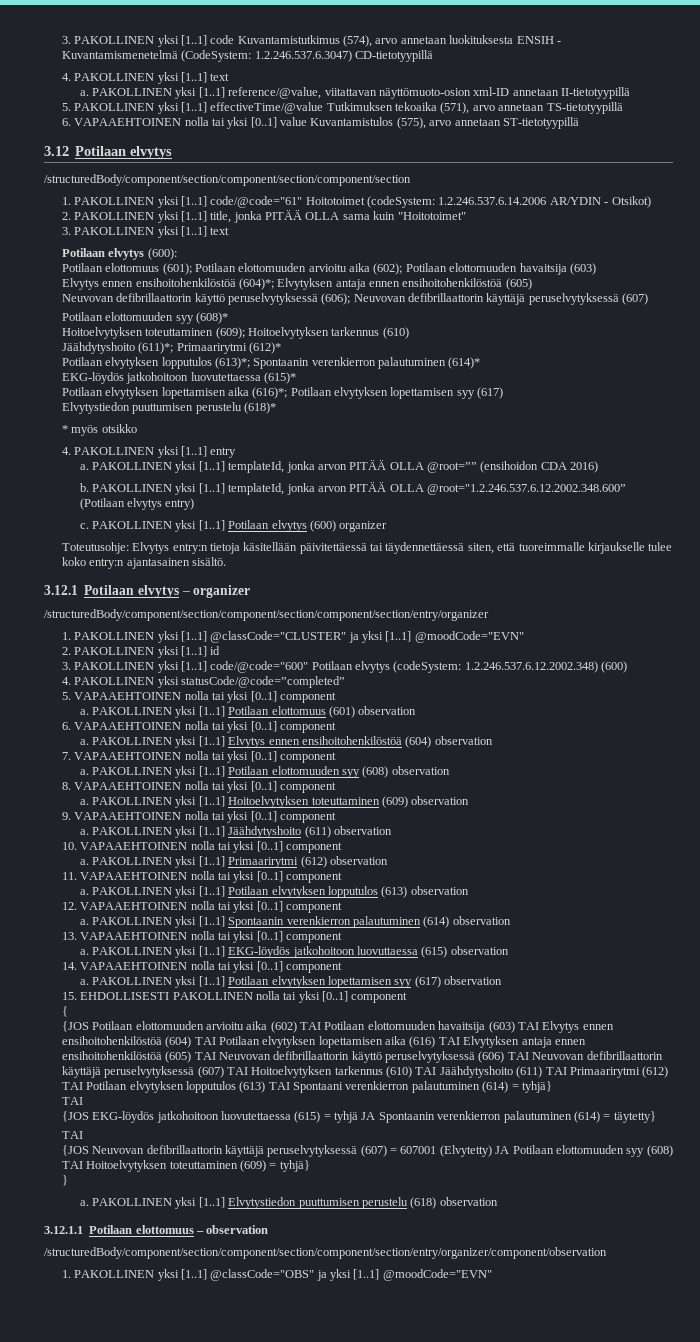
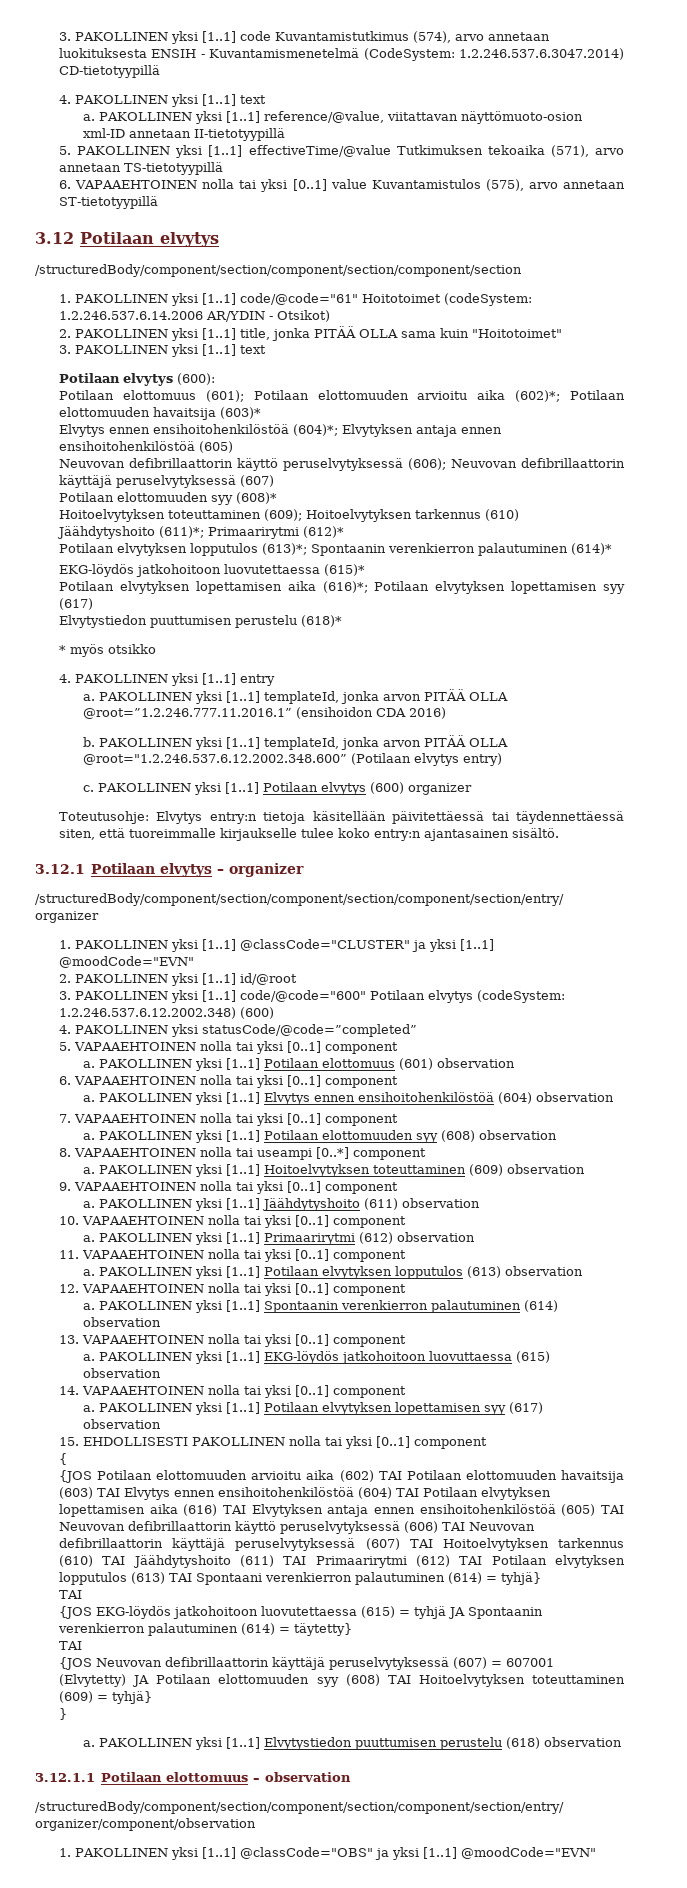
[254,50,352,62] 1.2.246.537.6.3047) -> [459,48,624,60] 1.2.246.537.6.3047.2014)
[373,263,596,275] (602); Potilaan elottomuuden havaitsija (603) -> [515,390,625,402] [59,407,262,420] (602)*; Potilaan elottomuuden havaitsija (603)*
[427,462,478,473] @root=”” -> [83,708,293,719] @root=”1.2.246.777.11.2016.1”
[210,646,221,655] id -> [240,973,298,985] id/@root
[227,781,277,793] yksi [0..1] -> [257,1147,350,1160] useampi [0..*]

